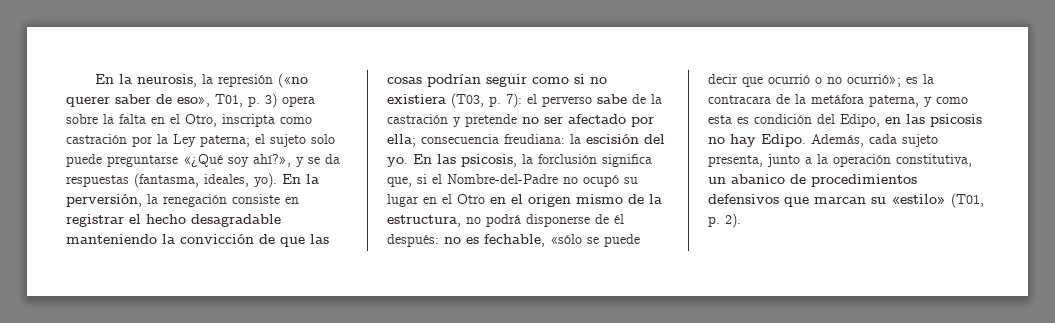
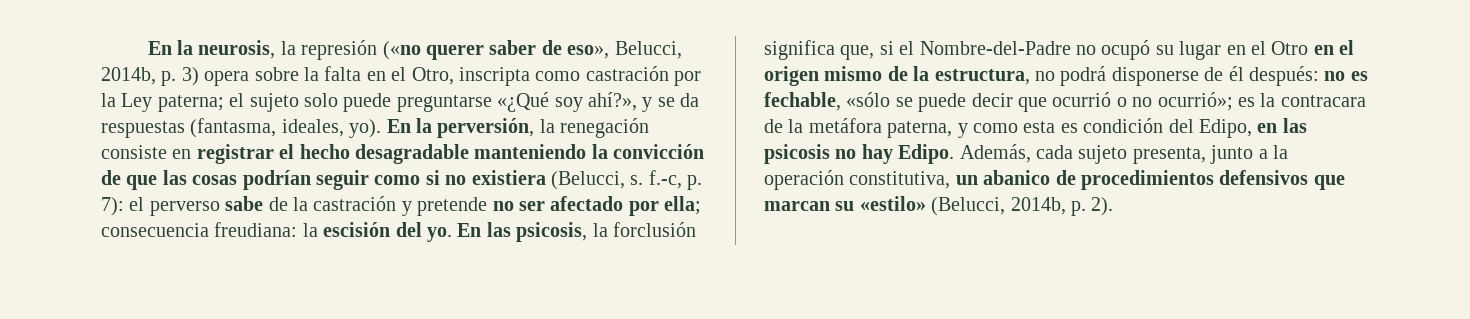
[215,94,243,107] T01, -> [614,41,682,59] [101,67,156,85] Belucci, 2014b,
[451,93,484,108] (T03, -> [550,170,682,190] (Belucci, s. f.-c,
[951,193,984,208] (T01, -> [931,197,1066,216] (Belucci, 2014b,

